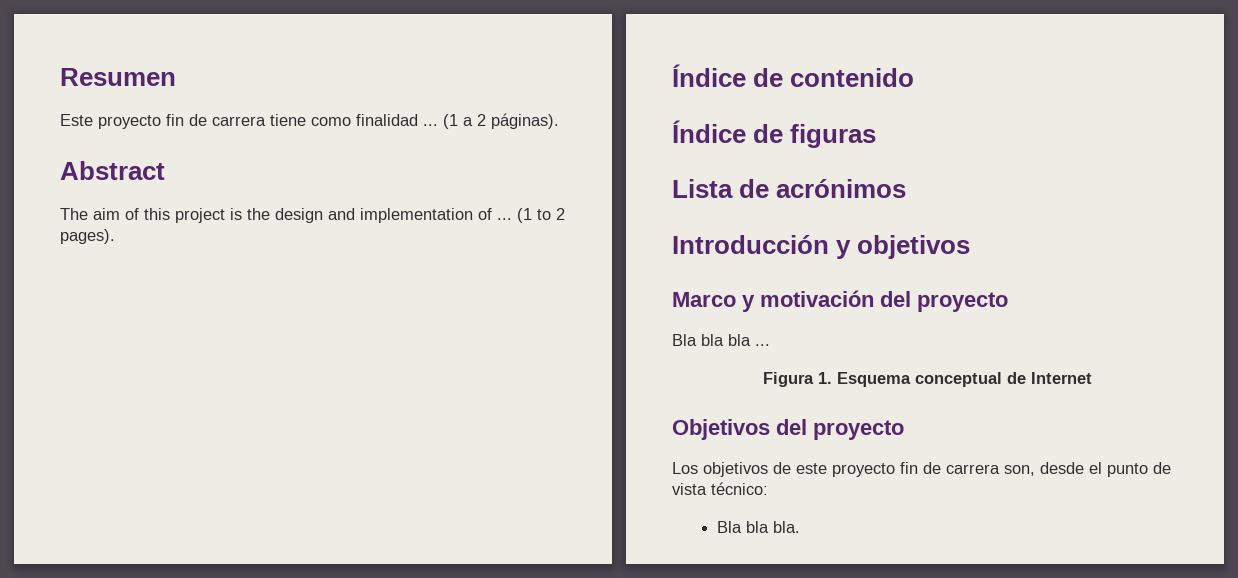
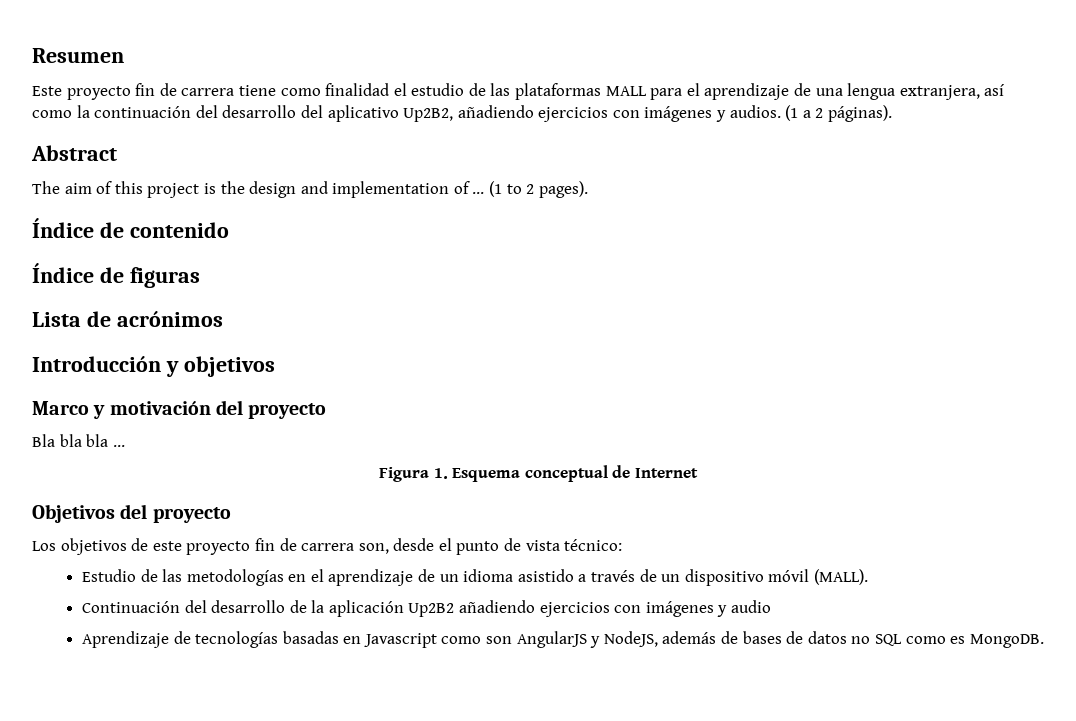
[423,124,438,126] ... -> [393,83,1006,100] [32,105,781,122] el estudio de las plataformas MALL para el aprendizaje de una lengua extranjera, así como la continuación del desarrollo del aplicativo Up2B2, añadiendo ejercicios con imágenes y audios.
[717,521,801,533] Bla bla bla. -> [81,569,868,586] [81,600,771,617] [81,631,1044,648] Estudio de las metodologías en el aprendizaje de un idioma asistido a través de un dispositivo móvil (MALL). // Continuación del desarrollo de la aplicación Up2B2 añadiendo ejercicios con imágenes y audio // Aprendizaje de tecnologías basadas en Javascript como son AngularJS y NodeJS, además de bases de datos no SQL como es MongoDB.

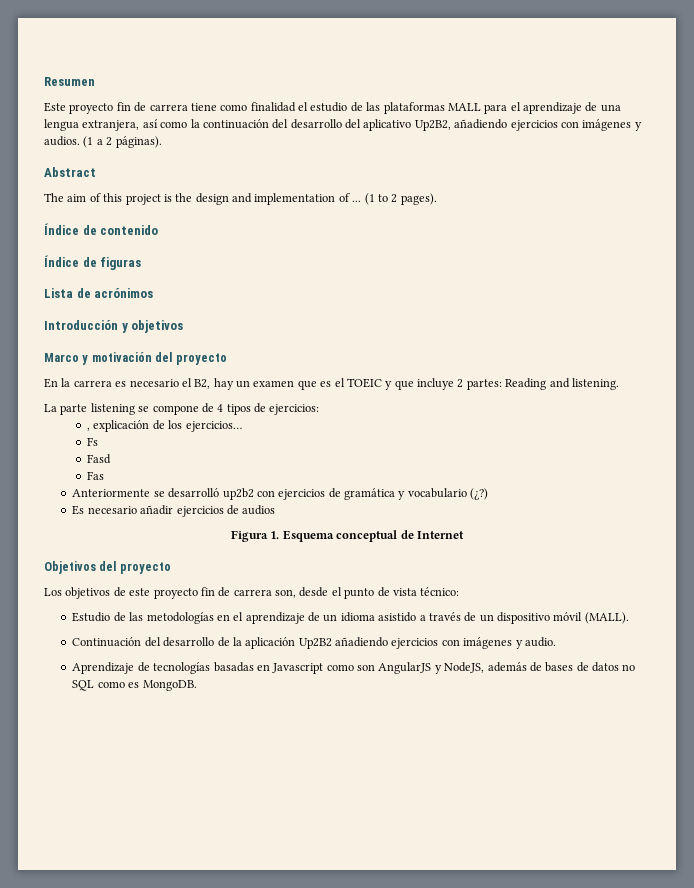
[32,434,125,447] Bla bla bla ... -> [44,378,619,390] [44,403,320,415] [87,420,242,432] [87,437,99,446] [87,454,112,464] [87,471,105,480] [72,488,489,500] [72,505,276,517] En la carrera es necesario el B2, hay un examen que es el TOEIC y que incluye 2 partes: Reading and listening. // La parte listening se compone de 4 tipos de ejercicios: // , explicación de los ejercicios… // Fs // Fasd // Fas // Anteriormente se desarrolló up2b2 con ejercicios de gramática y vocabulario (¿?) // Es necesario añadir ejercicios de audios
[730,600,771,613] audio -> [524,637,556,647] audio.

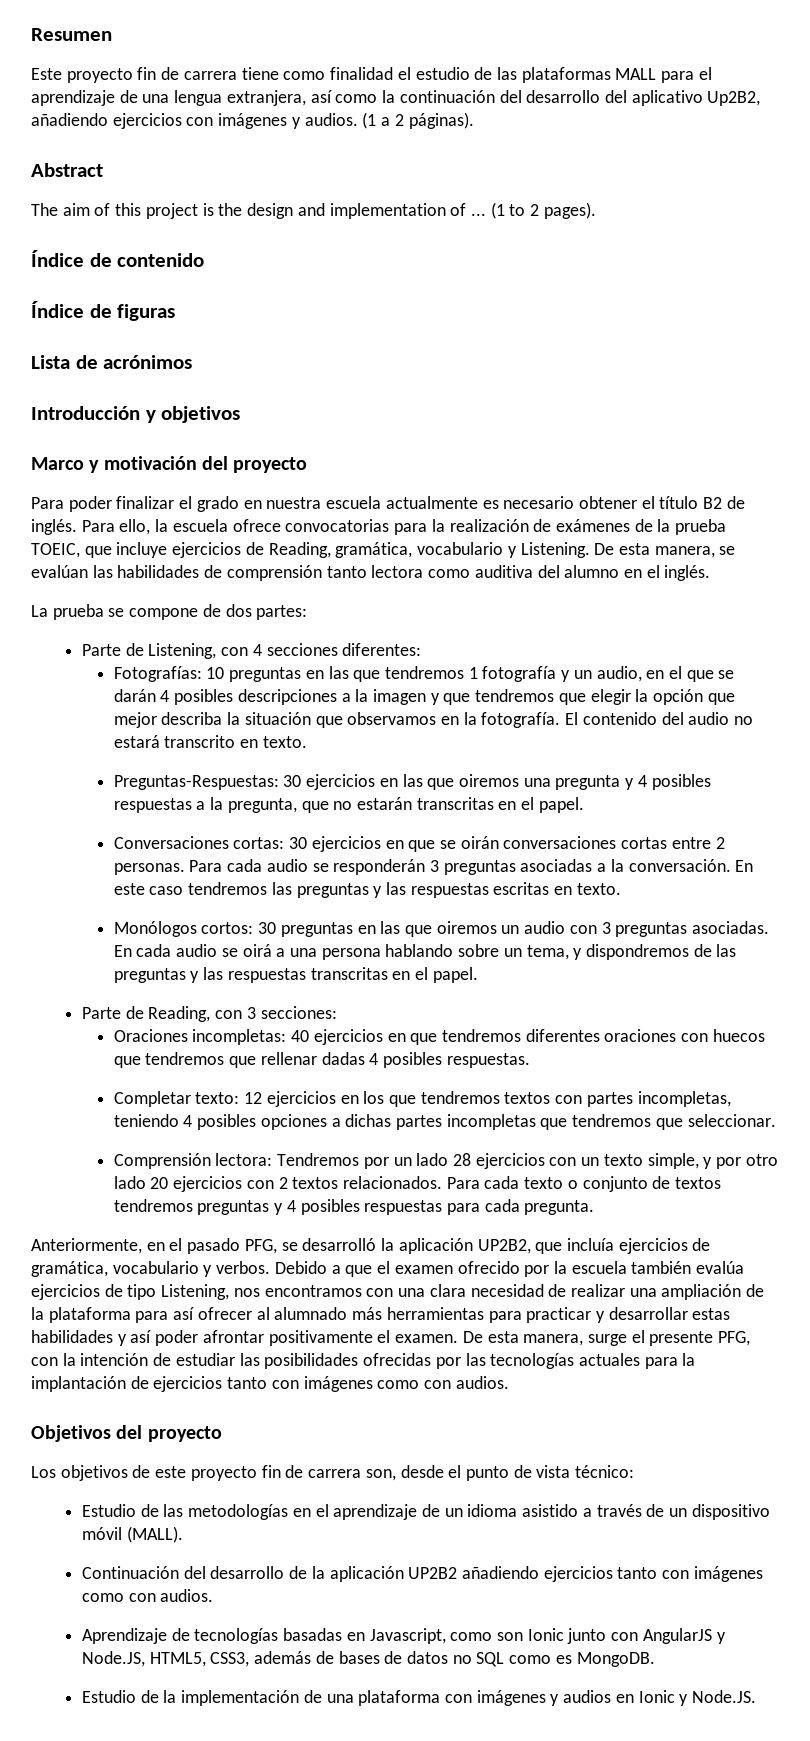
[44,378,619,390] En la carrera es necesario el B2, hay un examen que es el TOEIC y que incluye 2 partes: Reading and listening. -> [31,496,745,512] [31,519,727,535] [31,542,736,558] [31,565,711,581] Para poder finalizar el grado en nuestra escuela actualmente es necesario obtener el título B2 de inglés. Para ello, la escuela ofrece convocatorias para la realización de exámenes de la prueba TOEIC, que incluye ejercicios de Reading, gramática, vocabulario y Listening. De esta manera, se evalúan las habilidades de comprensión tanto lectora como auditiva del alumno en el inglés.
[60,403,135,415] parte listening -> [52,604,104,620] prueba
[217,403,320,415] [87,420,242,432] [87,437,99,446] [87,454,112,464] [87,471,105,480] [72,488,489,500] [72,505,276,517] [231,530,464,542] 4 tipos de ejercicios: // , explicación de los ejercicios… // Fs // Fasd // Fas // Anteriormente se desarrolló up2b2 con ejercicios de gramática y vocabulario (¿?) // Es necesario añadir ejercicios de audios // Figura 1. Esquema conceptual de Internet -> [225,604,308,620] [81,643,422,659] [113,666,735,682] [113,689,735,705] [113,712,754,728] [113,735,307,748] [113,774,711,790] [113,797,584,813] [113,836,725,852] [113,859,754,875] [113,882,621,898] [113,921,770,937] [113,944,737,960] [113,967,478,983] [81,1006,337,1022] [113,1029,765,1045] [113,1052,530,1068] [113,1091,731,1107] [113,1114,776,1130] [113,1153,778,1169] [113,1176,722,1192] [113,1199,595,1215] [31,1238,711,1254] [31,1261,745,1277] [31,1284,765,1300] [31,1307,731,1323] [31,1330,751,1346] [31,1353,696,1369] [31,1376,509,1392] dos partes: // Parte de Listening, con 4 secciones diferentes: // Fotografías: 10 preguntas en las que tendremos 1 fotografía y un audio, en el que se darán 4 posibles descripciones a la imagen y que tendremos que elegir la opción que mejor describa la situación que observamos en la fotografía. El contenido del audio no estará transcrito en texto. // Preguntas-Respuestas: 30 ejercicios en las que oiremos una pregunta y 4 posibles respuestas a la pregunta, que no estarán transcritas en el papel. // Conversaciones cortas: 30 ejercicios en que se oirán conversaciones cortas entre 2 personas. Para cada audio se responderán 3 preguntas asociadas a la conversación. En este caso tendremos las preguntas y las respuestas escritas en texto. // Monólogos cortos: 30 preguntas en las que oiremos un audio con 3 preguntas asociadas. En cada audio se oirá a una persona hablando sobre un tema, y dispondremos de las preguntas y las respuestas transcritas en el papel. // Parte de Reading, con 3 secciones: // Oraciones incompletas: 40 ejercicios en que tendremos diferentes oraciones con huecos que tendremos que rellenar dadas 4 posibles respuestas. // Completar texto: 12 ejercicios en los que tendremos textos con partes incompletas, teniendo 4 posibles opciones a dichas partes incompletas que tendremos que seleccionar. // Comprensión lectora: Tendremos por un lado 28 ejercicios con un texto simple, y por otro lado 20 ejercicios con 2 textos relacionados. Para cada texto o conjunto de textos tendremos preguntas y 4 posibles respuestas para cada pregunta. // Anteriormente, en el pasado PFG, se desarrolló la aplicación UP2B2, que incluía ejercicios de gramática, vocabulario y verbos. Debido a que el examen ofrecido por la escuela también evalúa ejercicios de tipo Listening, nos encontramos con una clara necesidad de realizar una ampliación de la plataforma para así ofrecer al alumnado más herramientas para practicar y desarrollar estas habilidades y así poder afrontar positivamente el examen. De esta manera, surge el presente PFG, con la intención de estudiar las posibilidades ofrecidas por las tecnologías actuales para la implantación de ejercicios tanto con imágenes como con audios.
[298,637,556,649] Up2B2 añadiendo ejercicios con imágenes y audio. -> [408,1566,763,1582] [81,1589,214,1602] UP2B2 añadiendo ejercicios tanto con imágenes como con audios.
[272,663,324,674] Javascript -> [369,1628,446,1644] Javascript,
[378,662,485,674] AngularJS y NodeJS, -> [527,1628,726,1644] [81,1651,250,1667] Ionic junto con AngularJS y Node.JS, HTML5, CSS3,
(197, 685) none -> [81,1690,757,1706] // Estudio de la implementación de una plataforma con imágenes y audios en Ionic y Node.JS.

